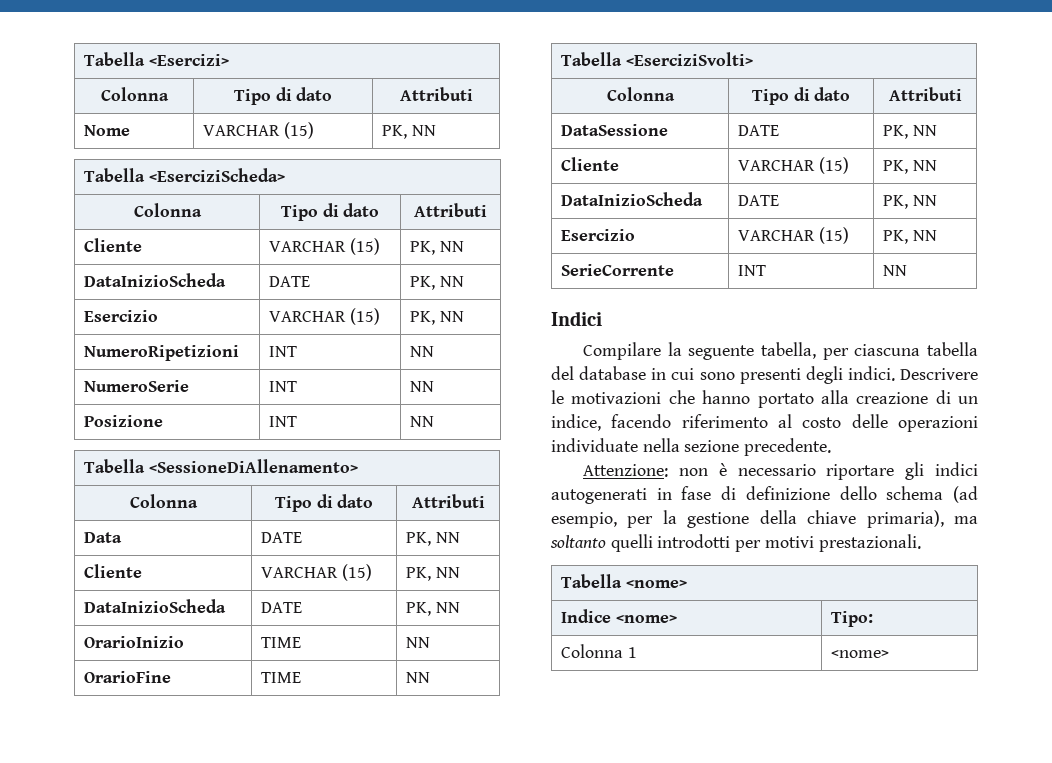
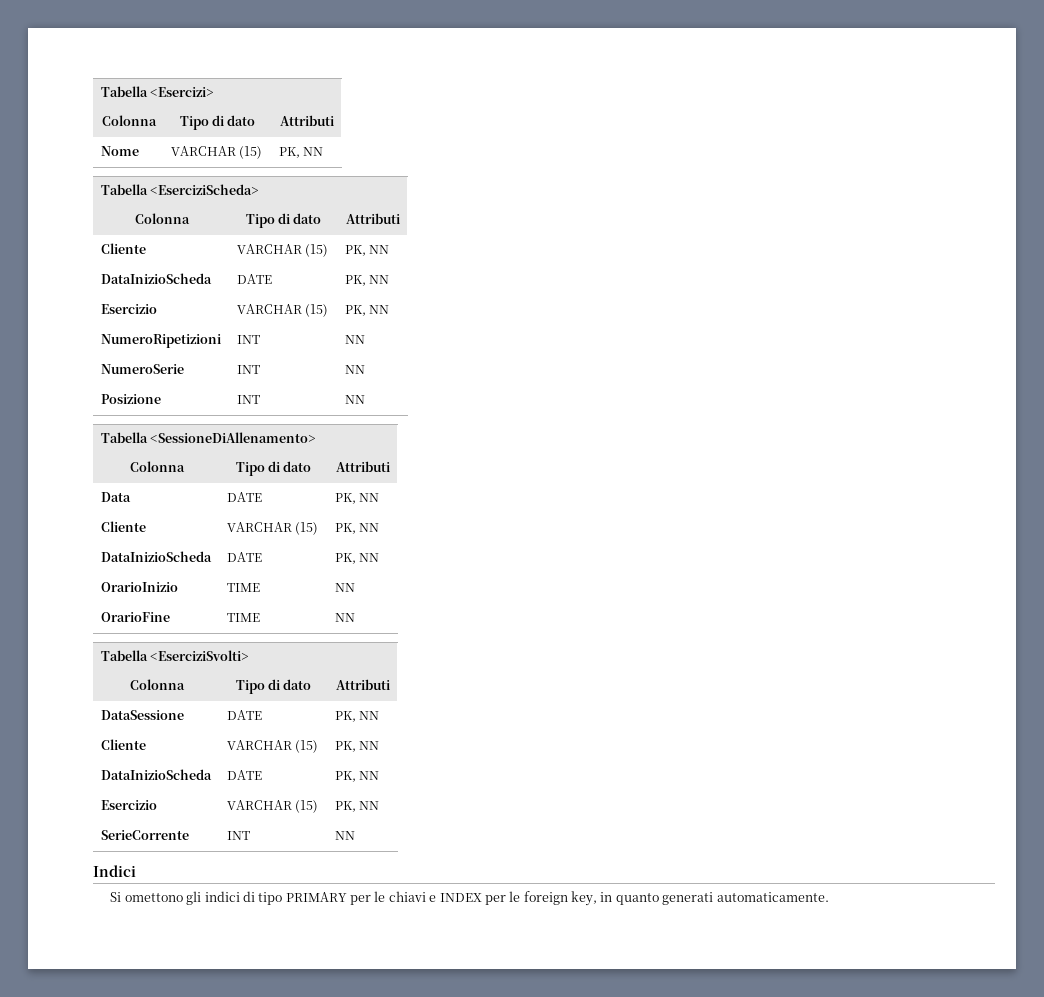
[583,342,978,360] [551,366,978,384] [551,390,978,408] [551,414,978,432] [551,438,832,456] [583,462,978,480] [551,486,978,504] [551,510,978,528] [550,534,921,552] [561,574,687,588] [561,609,677,623] [831,611,874,627] [561,644,637,658] [831,650,890,658] Compilare la seguente tabella, per ciascuna tabella del database in cui sono presenti degli indici. Descrivere le motivazioni che hanno portato alla creazione di un indice, facendo riferimento al costo delle operazioni individuate nella sezione precedente. // Attenzione: non è necessario riportare gli indici autogenerati in fase di definizione dello schema (ad esempio, per la gestione della chiave primaria), ma soltanto quelli introdotti per motivi prestazionali. // Tabella <nome> // Indice <nome> | Tipo: // Colonna 1 | <nome> -> [110,891,829,906] Si omettono gli indici di tipo PRIMARY per le chiavi e INDEX per le foreign key, in quanto generati automaticamente.

